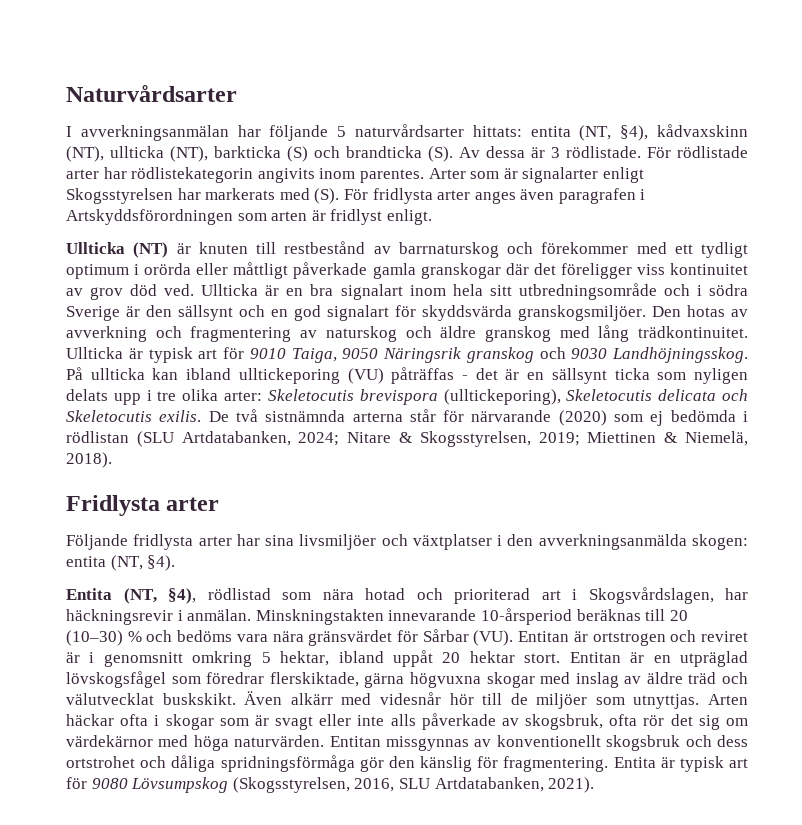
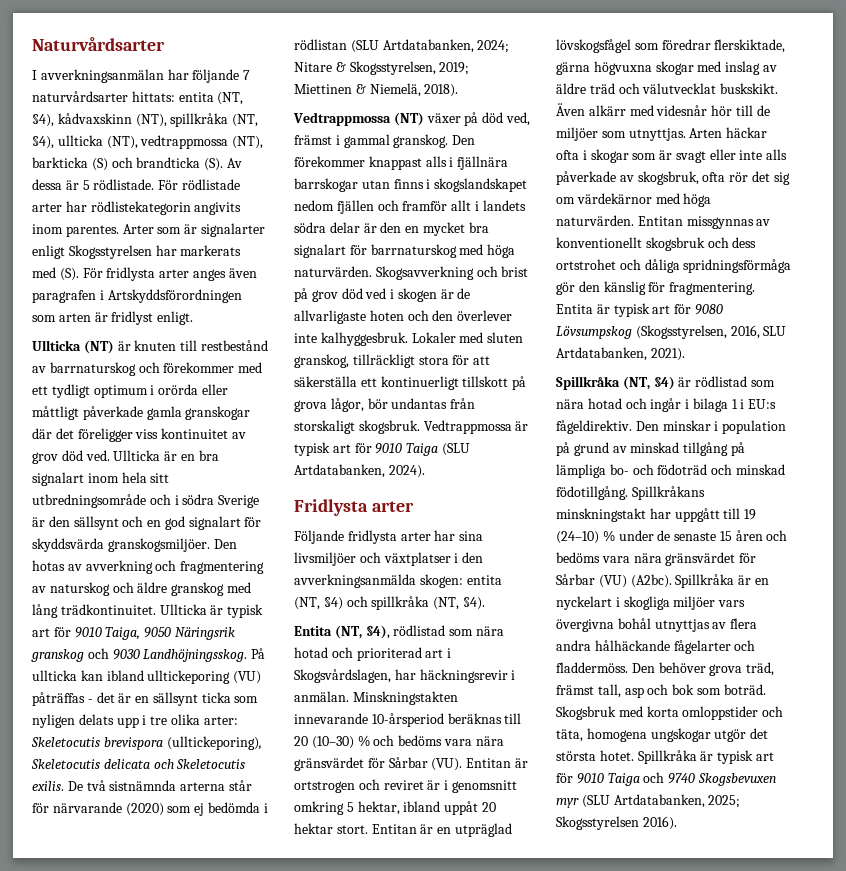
[337,126,347,137] 5 -> [243,70,251,80] 7
[110,146,164,158] ullticka -> [170,113,259,127] [32,135,229,149] spillkråka (NT, §4), ullticka (NT), vedtrappmossa
[551,147,560,158] 3 -> [82,180,90,190] 5
(112, 460) none -> [293,112,530,126] [294,134,476,148] [294,156,509,170] [294,178,528,192] [294,200,526,214] [294,222,489,236] [294,244,516,258] [294,266,529,280] [294,288,471,302] [294,310,513,324] [294,332,524,346] [294,354,491,368] [294,376,527,390] [294,398,476,412] [294,420,529,434] [294,442,470,456] [294,464,425,478] // Vedtrappmossa (NT) växer på död ved, främst i gammal granskog. Den förekommer knappast alls i fjällnära barrskogar utan finns i skogslandskapet nedom fjällen och framför allt i landets södra delar är den en mycket bra signalart för barrnaturskog med höga naturvärden. Skogsavverkning och brist på grov död ved i skogen är de allvarligaste hoten och den överlever inte kalhyggesbruk. Lokaler med sluten granskog, tillräckligt stora för att säkerställa ett kontinuerligt tillskott på grova lågor, bör undantas från storskaligt skogsbruk. Vedtrappmossa är typisk art för 9010 Taiga (SLU Artdatabanken, 2024).
(143, 563) none -> [323,596,460,610] §4) och spillkråka (NT,
(595, 785) none -> [556,376,775,390] [556,398,777,412] [556,420,787,434] [556,442,745,456] [556,464,785,478] [556,486,705,500] [556,508,757,522] [556,530,788,544] [556,552,757,566] [556,574,769,588] [556,596,746,610] [556,618,758,632] [556,640,756,654] [556,662,775,676] [556,684,766,698] [556,706,784,720] [556,728,769,742] [556,750,774,764] [556,772,776,786] [556,794,741,808] [556,816,677,830] // Spillkråka (NT, §4) är rödlistad som nära hotad och ingår i bilaga 1 i EU:s fågeldirektiv. Den minskar i population på grund av minskad tillgång på lämpliga bo- och födoträd och minskad födotillgång. Spillkråkans minskningstakt har uppgått till 19 (24–10) % under de senaste 15 åren och bedöms vara nära gränsvärdet för Sårbar (VU) (A2bc). Spillkråka är en nyckelart i skogliga miljöer vars övergivna bohål utnyttjas av flera andra hålhäckande fågelarter och fladdermöss. Den behöver grova träd, främst tall, asp och bok som boträd. Skogsbruk med korta omloppstider och täta, homogena ungskogar utgör det största hotet. Spillkråka är typisk art för 9010 Taiga och 9740 Skogsbevuxen myr (SLU Artdatabanken, 2025; Skogsstyrelsen 2016).

